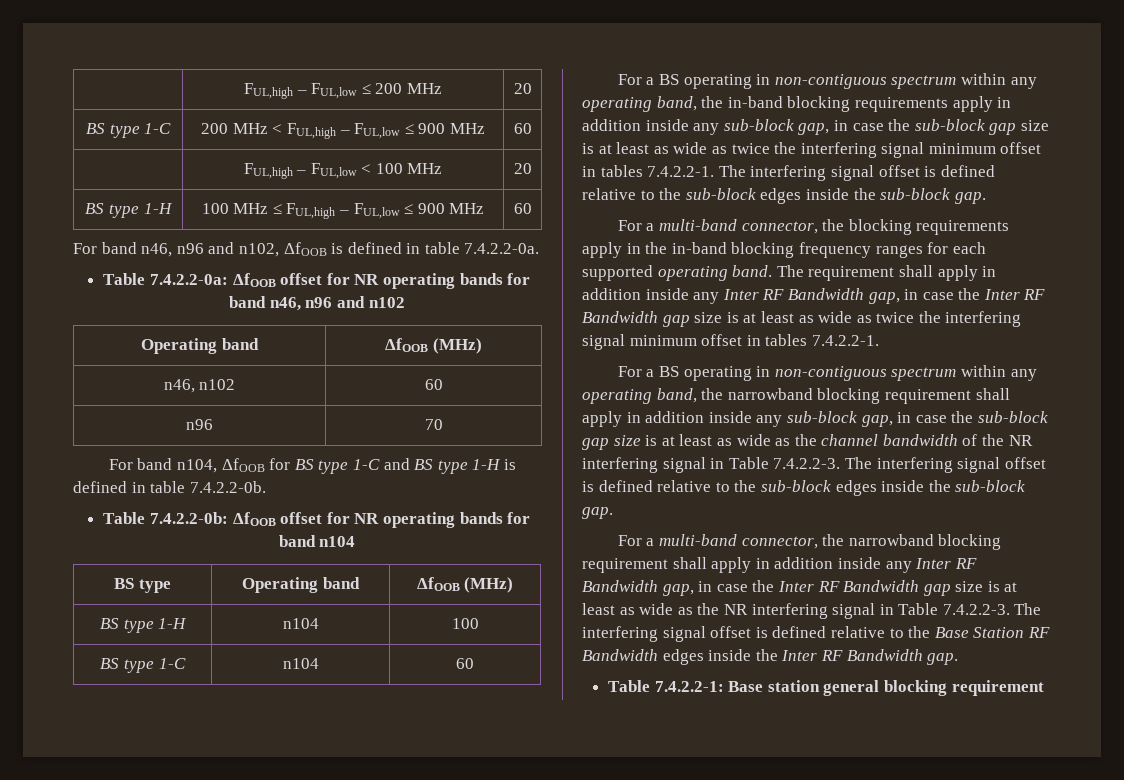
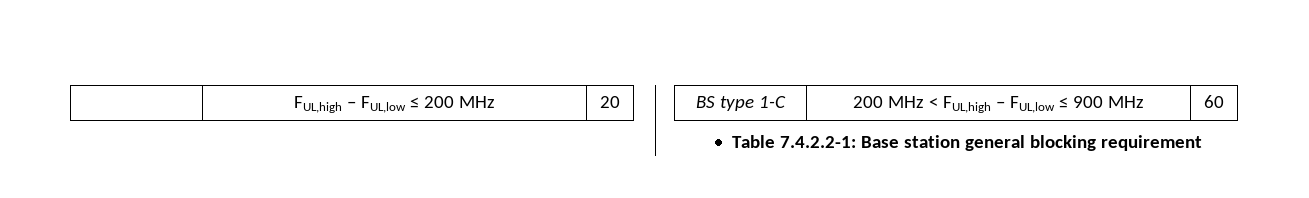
[243,163,443,179] [513,163,532,174] [85,203,173,218] [201,203,485,219] [513,203,532,214] [73,242,540,257] [103,273,531,289] [229,296,405,311] [141,338,259,354] [385,338,482,354] [163,379,236,393] [424,379,443,390] [186,419,213,430] [424,419,443,430] [108,458,516,474] [73,481,266,493] [103,512,531,528] [278,535,356,547] [114,578,171,593] [242,577,360,593] [416,577,514,593] [99,618,188,633] [282,618,319,629] [451,618,479,629] [100,658,186,673] [282,658,319,669] [456,658,474,669] [617,73,1037,89] [582,96,1012,112] [582,119,1049,135] [582,142,1042,158] [582,165,995,181] [582,188,986,204] [617,219,1010,235] [582,242,986,258] [582,265,997,281] [582,288,1046,304] [582,311,1022,327] [582,334,879,350] [617,365,1037,381] [582,388,1010,404] [582,411,1048,427] [582,434,1033,450] [582,457,1046,473] [582,480,1026,496] [582,507,613,519] [617,534,1002,550] [582,557,977,573] [582,580,1018,596] [582,603,1042,619] [582,626,1050,642] [582,649,959,665] // | FUL,high – FUL,low < 100 MHz | 20 // BS type 1-H | 100 MHz ≤ FUL,high – FUL,low ≤ 900 MHz | 60 // For band n46, n96 and n102, ΔfOOB is defined in table 7.4.2.2-0a. // Table 7.4.2.2-0a: ΔfOOB offset for NR operating bands for band n46, n96 and n102 // Operating band | ΔfOOB (MHz) // n46, n102 | 60 // n96 | 70 // For band n104, ΔfOOB for BS type 1-C and BS type 1-H is defined in table 7.4.2.2-0b. // Table 7.4.2.2-0b: ΔfOOB offset for NR operating bands for band n104 // BS type | Operating band | ΔfOOB (MHz) // BS type 1-H | n104 | 100 // BS type 1-C | n104 | 60 // For a BS operating in non-contiguous spectrum within any operating band, the in-band blocking requirements apply in addition inside any sub-block gap, in case the sub-block gap size is at least as wide as twice the interfering signal minimum offset in tables 7.4.2.2-1. The interfering signal offset is defined relative to the sub-block edges inside the sub-block gap. // For a multi-band connector, the blocking requirements apply in the in-band blocking frequency ranges for each supported operating band. The requirement shall apply in addition inside any Inter RF Bandwidth gap, in case the Inter RF Bandwidth gap size is at least as wide as twice the interfering signal minimum offset in tables 7.4.2.2-1. // For a BS operating in non-contiguous spectrum within any operating band, the narrowband blocking requirement shall apply in addition inside any sub-block gap, in case the sub-block gap size is at least as wide as the channel bandwidth of the NR interfering signal in Table 7.4.2.2-3. The interfering signal offset is defined relative to the sub-block edges inside the sub-block gap. // For a multi-band connector, the narrowband blocking requirement shall apply in addition inside any Inter RF Bandwidth gap, in case the Inter RF Bandwidth gap size is at least as wide as the NR interfering signal in Table 7.4.2.2-3. The interfering signal offset is defined relative to the Base Station RF Bandwidth edges inside the Inter RF Bandwidth gap. -> (1224, 101) none

